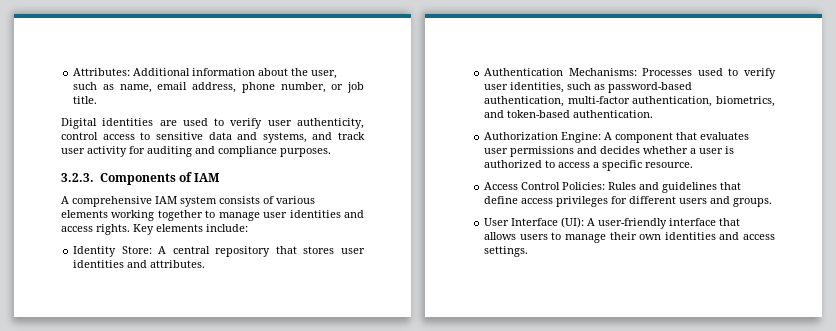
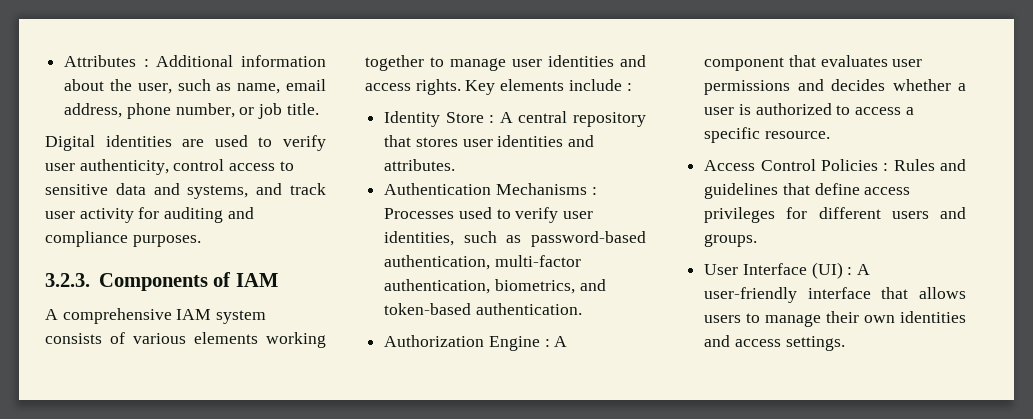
[73,68,131,76] Attributes: -> [64,55,149,67] Attributes :
[206,224,248,232] include: -> [568,79,632,91] include :
[121,246,152,254] Store: -> [445,112,495,123] Store :
[568,68,637,76] Mechanisms: -> [495,183,597,195] Mechanisms :
[561,132,602,143] Engine: -> [488,336,550,351] Engine :
[562,182,606,190] Policies: -> [820,159,889,171] Policies :
[561,217,585,228] (UI): -> [811,262,853,279] (UI) :

